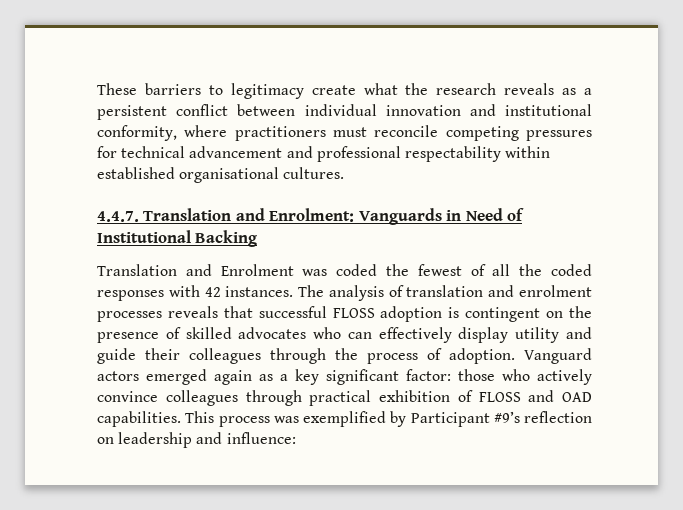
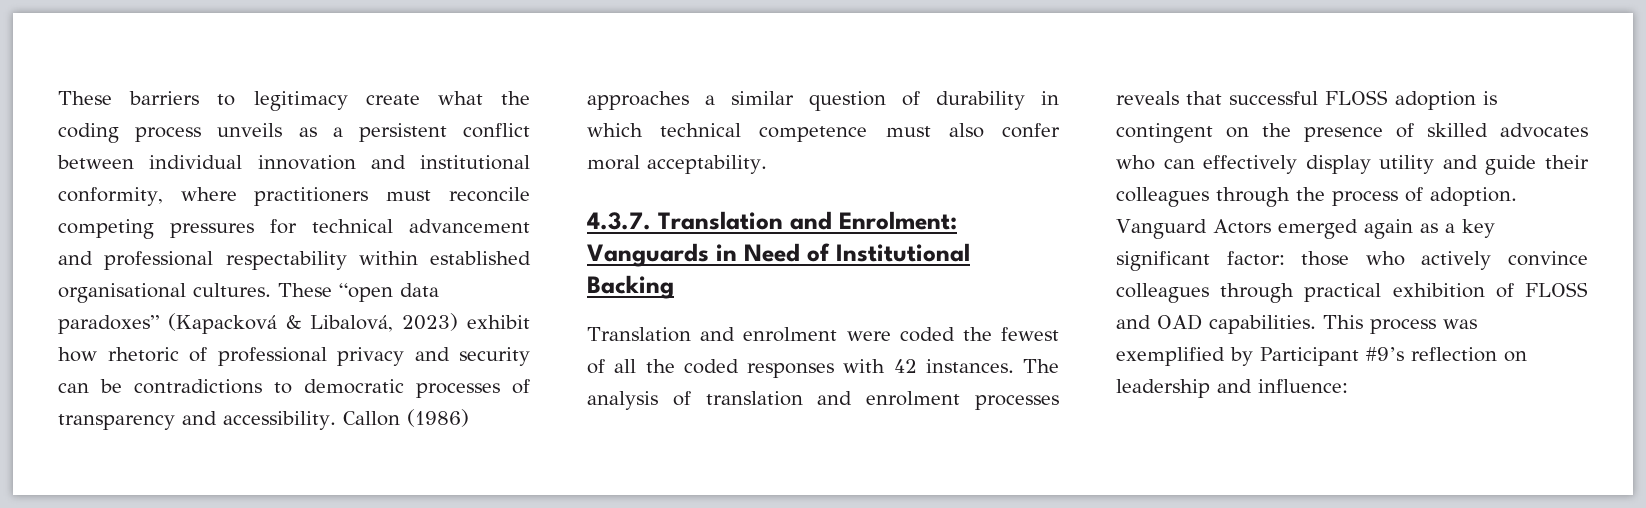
[436,83,555,95] research reveals -> [58,123,283,143] coding process unveils
[97,211,139,222] // 4.4.7. -> [278,283,439,302] [58,313,530,334] [58,347,530,366] [58,379,530,398] [58,409,469,430] [587,91,1059,111] [587,123,1060,142] [587,155,767,174] [587,212,651,230] These “open data paradoxes” (Kapacková & Libalová, 2023) exhibit how rhetoric of professional privacy and security can be contradictions to democratic processes of transparency and accessibility. Callon (1986) approaches a similar question of durability in which technical competence must also confer moral acceptability. // 4.3.7.
[220,264,328,276] Enrolment was -> [743,327,891,342] enrolment were
[97,371,139,381] actors -> [1212,219,1271,234] Actors

